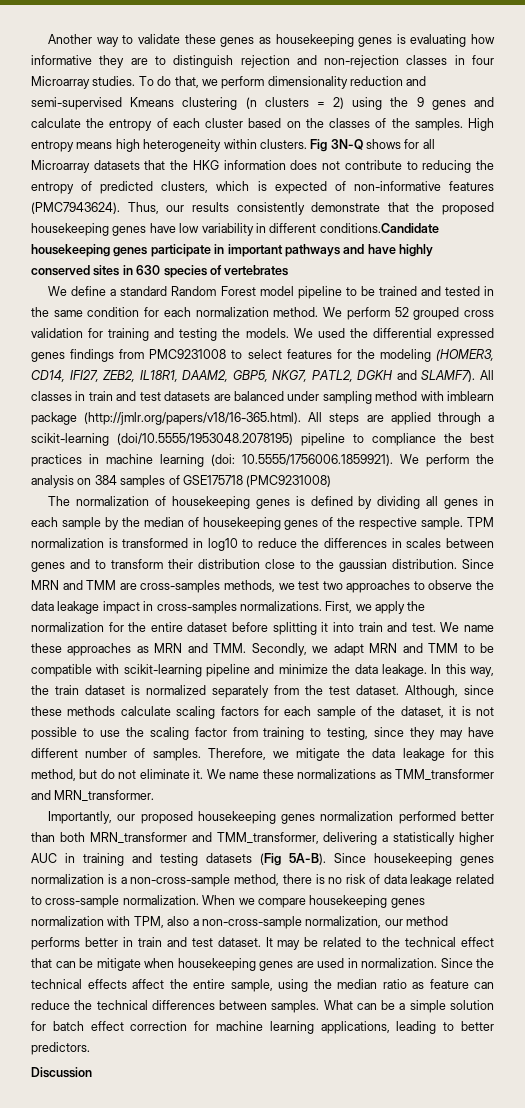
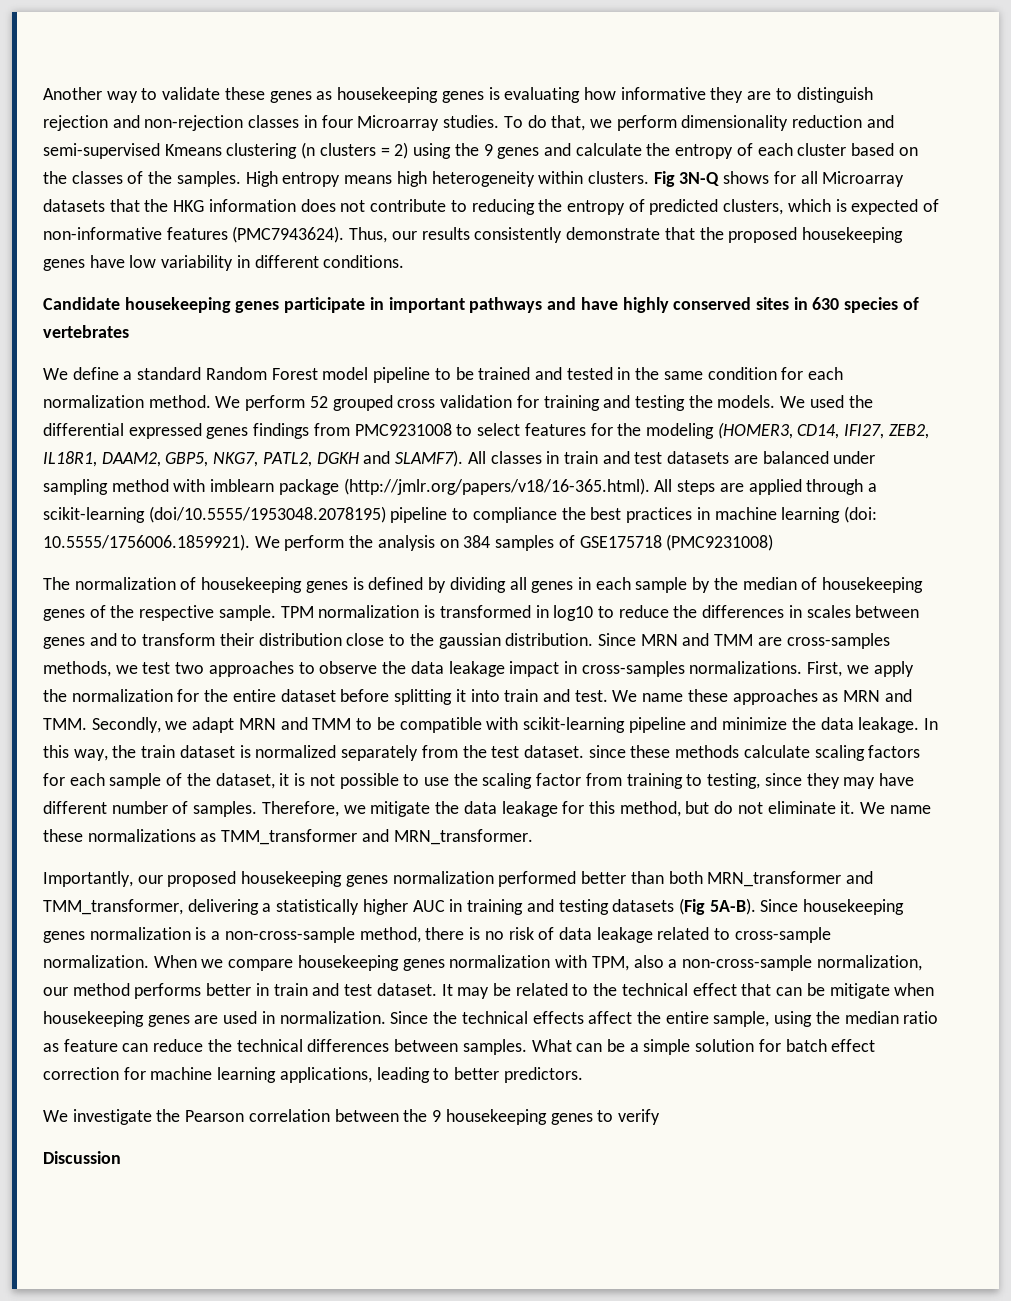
[319,223,439,233] conditions.Candidate -> [323,255,405,268] [43,297,120,310] conditions. // Candidate
[405,685,458,698] Although, -> (584, 751) none
(90, 1048) none -> [43,1109,660,1125] // We investigate the Pearson correlation between the 9 housekeeping genes to verify

